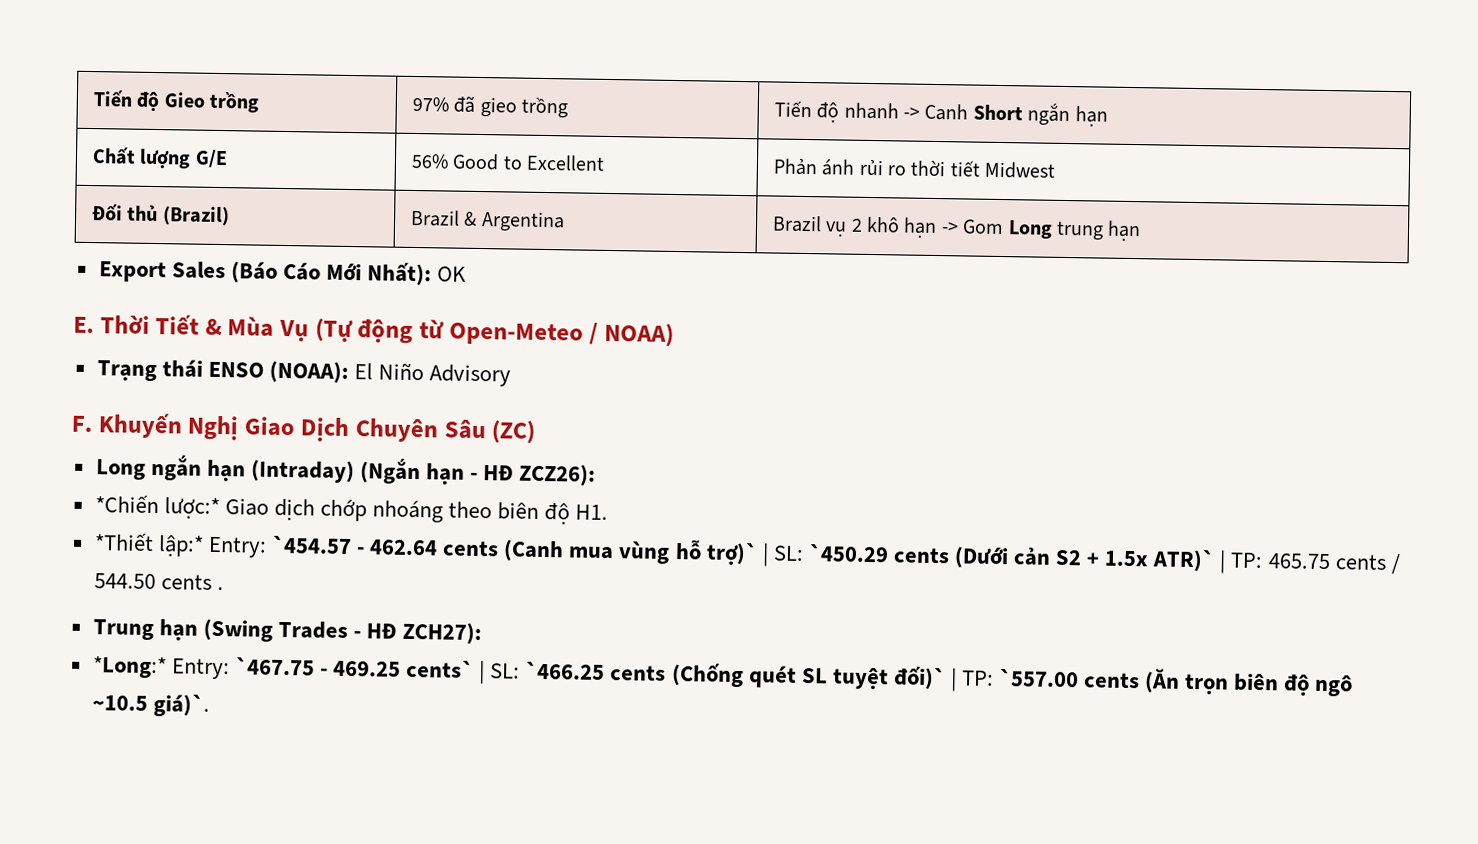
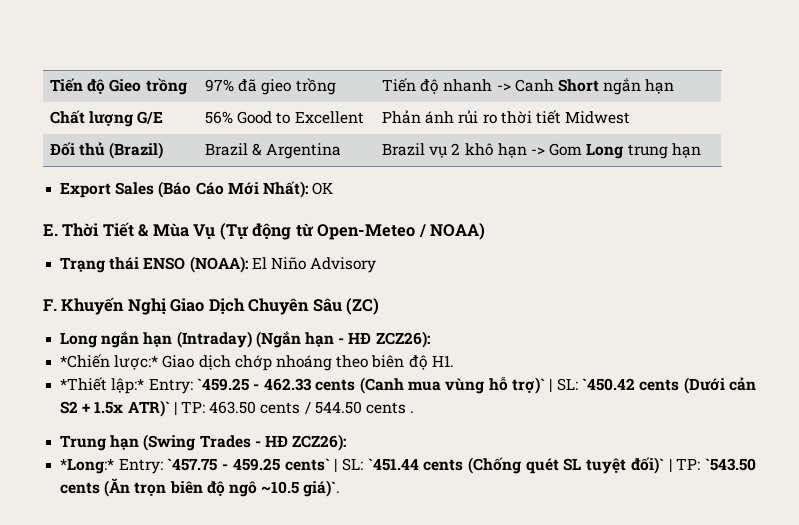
[270,535,439,556] `454.57 - 462.64 -> [197,378,312,391] `459.25 - 462.33
[807,544,889,563] `450.29 -> [581,378,635,391] `450.42
[1267,553,1331,570] 465.75 -> [209,401,257,414] 463.50
[402,621,483,645] ZCH27): -> [292,434,347,451] ZCZ26):
[234,657,402,677] `467.75 - 469.25 -> [167,458,280,471] `457.75 - 459.25
[525,661,606,680] `466.25 -> [367,458,419,471] `451.44
[998,669,1080,688] `557.00 -> [705,458,757,471] `543.50

